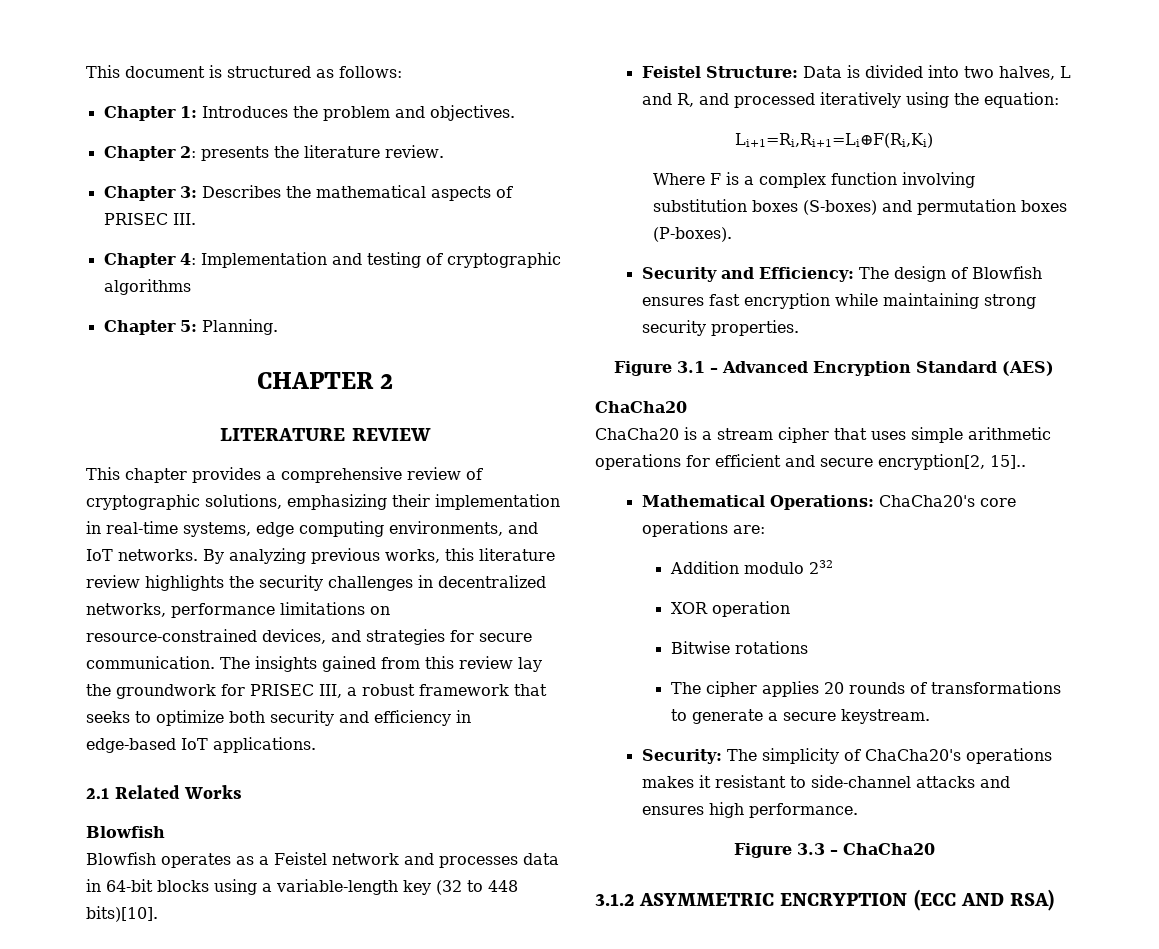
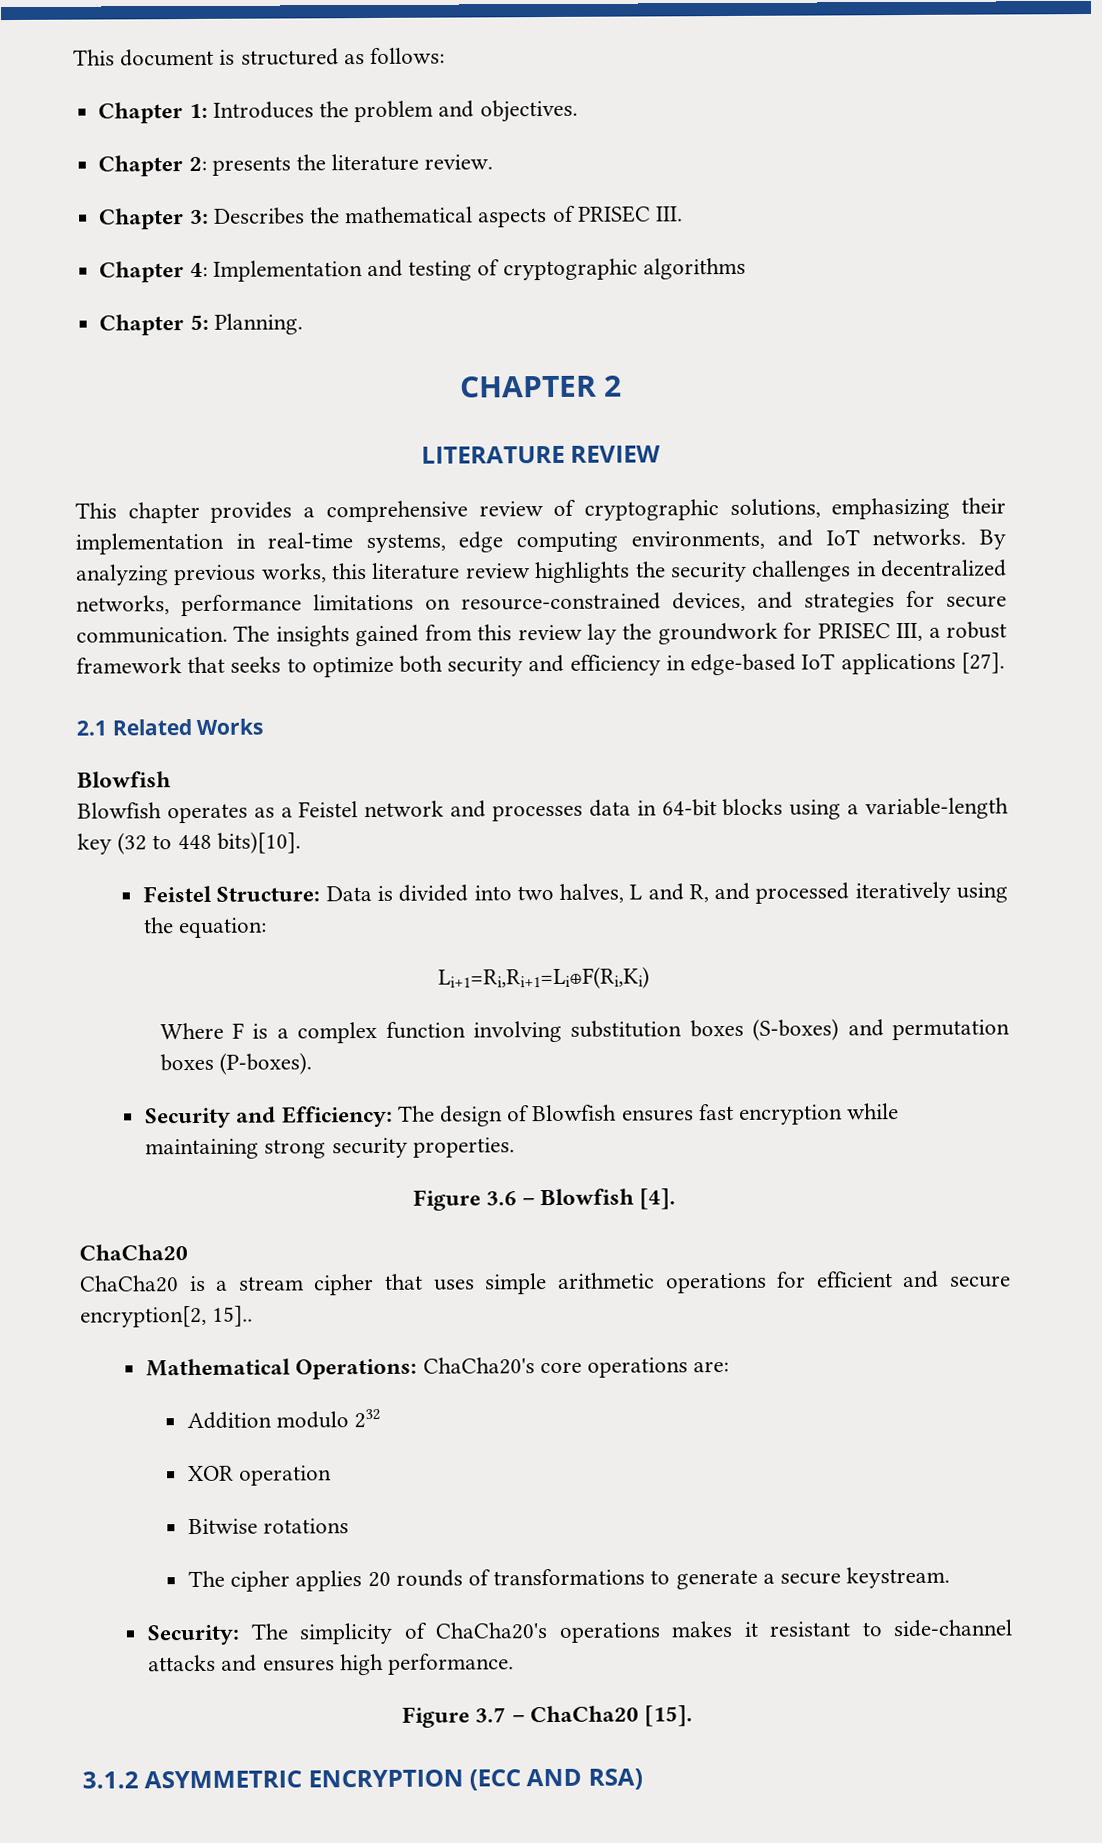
[213,737,316,753] applications. -> [840,652,1005,675] applications [27].
[677,361,1054,376] 3.1 – Advanced Encryption Standard (AES) -> [485,1188,677,1210] 3.6 – Blowfish [4].
[796,843,825,855] 3.3 -> [475,1707,507,1723] 3.7
(935, 849) none -> [643,1705,693,1727] [15].

